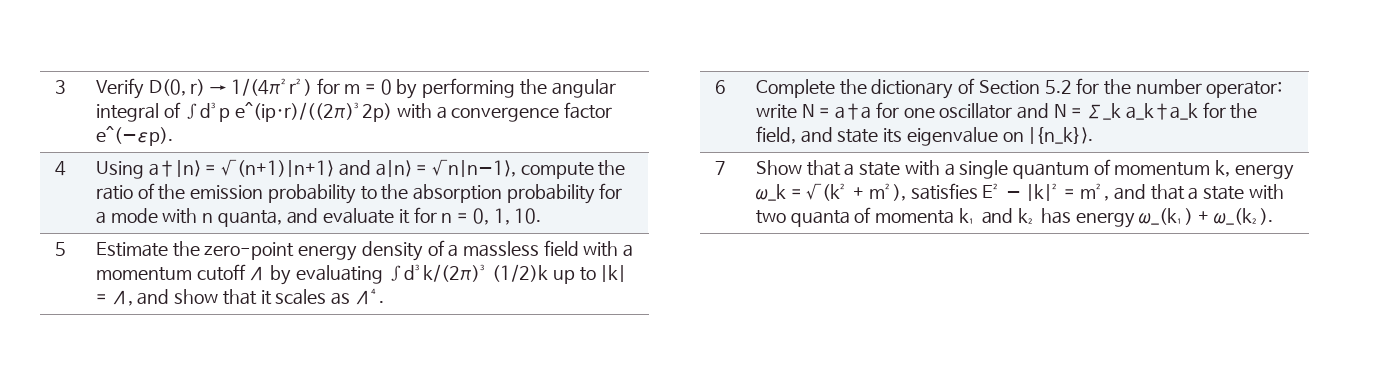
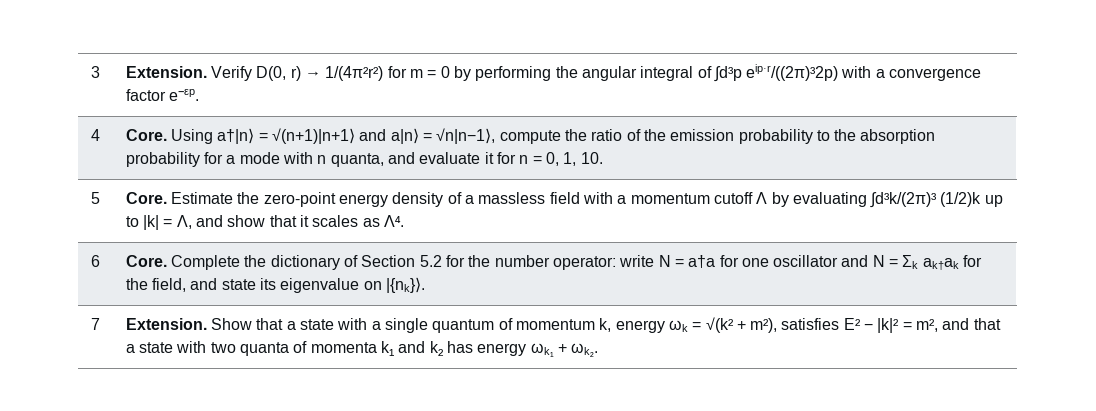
(66, 87) none -> [125,66,207,78] Extension.
[235,102,393,122] e^(ip·r)/((2π)³2p) -> [746,64,839,81] eip·r/((2π)³2p)
[95,126,173,146] e^(−εp). -> [169,89,200,101] e−εp.
(66, 168) none -> [125,129,167,141] Core.
(66, 249) none -> [125,192,167,204] Core.
(726, 87) none -> [125,255,167,267] Core.
[1087,103,1198,120] Σ_k a_k†a_k -> [902,255,959,270] Σk ak†ak
[1028,127,1094,144] |{n_k}⟩. -> [385,277,425,293] |{nk}⟩.
(726, 168) none -> [125,318,207,330] Extension.
[754,184,786,201] ω_k -> [668,320,688,332] ωk
[1138,208,1273,225] ω_(k₁) + ω_(k₂). -> [530,343,599,357] ωk₁ + ωk₂.

